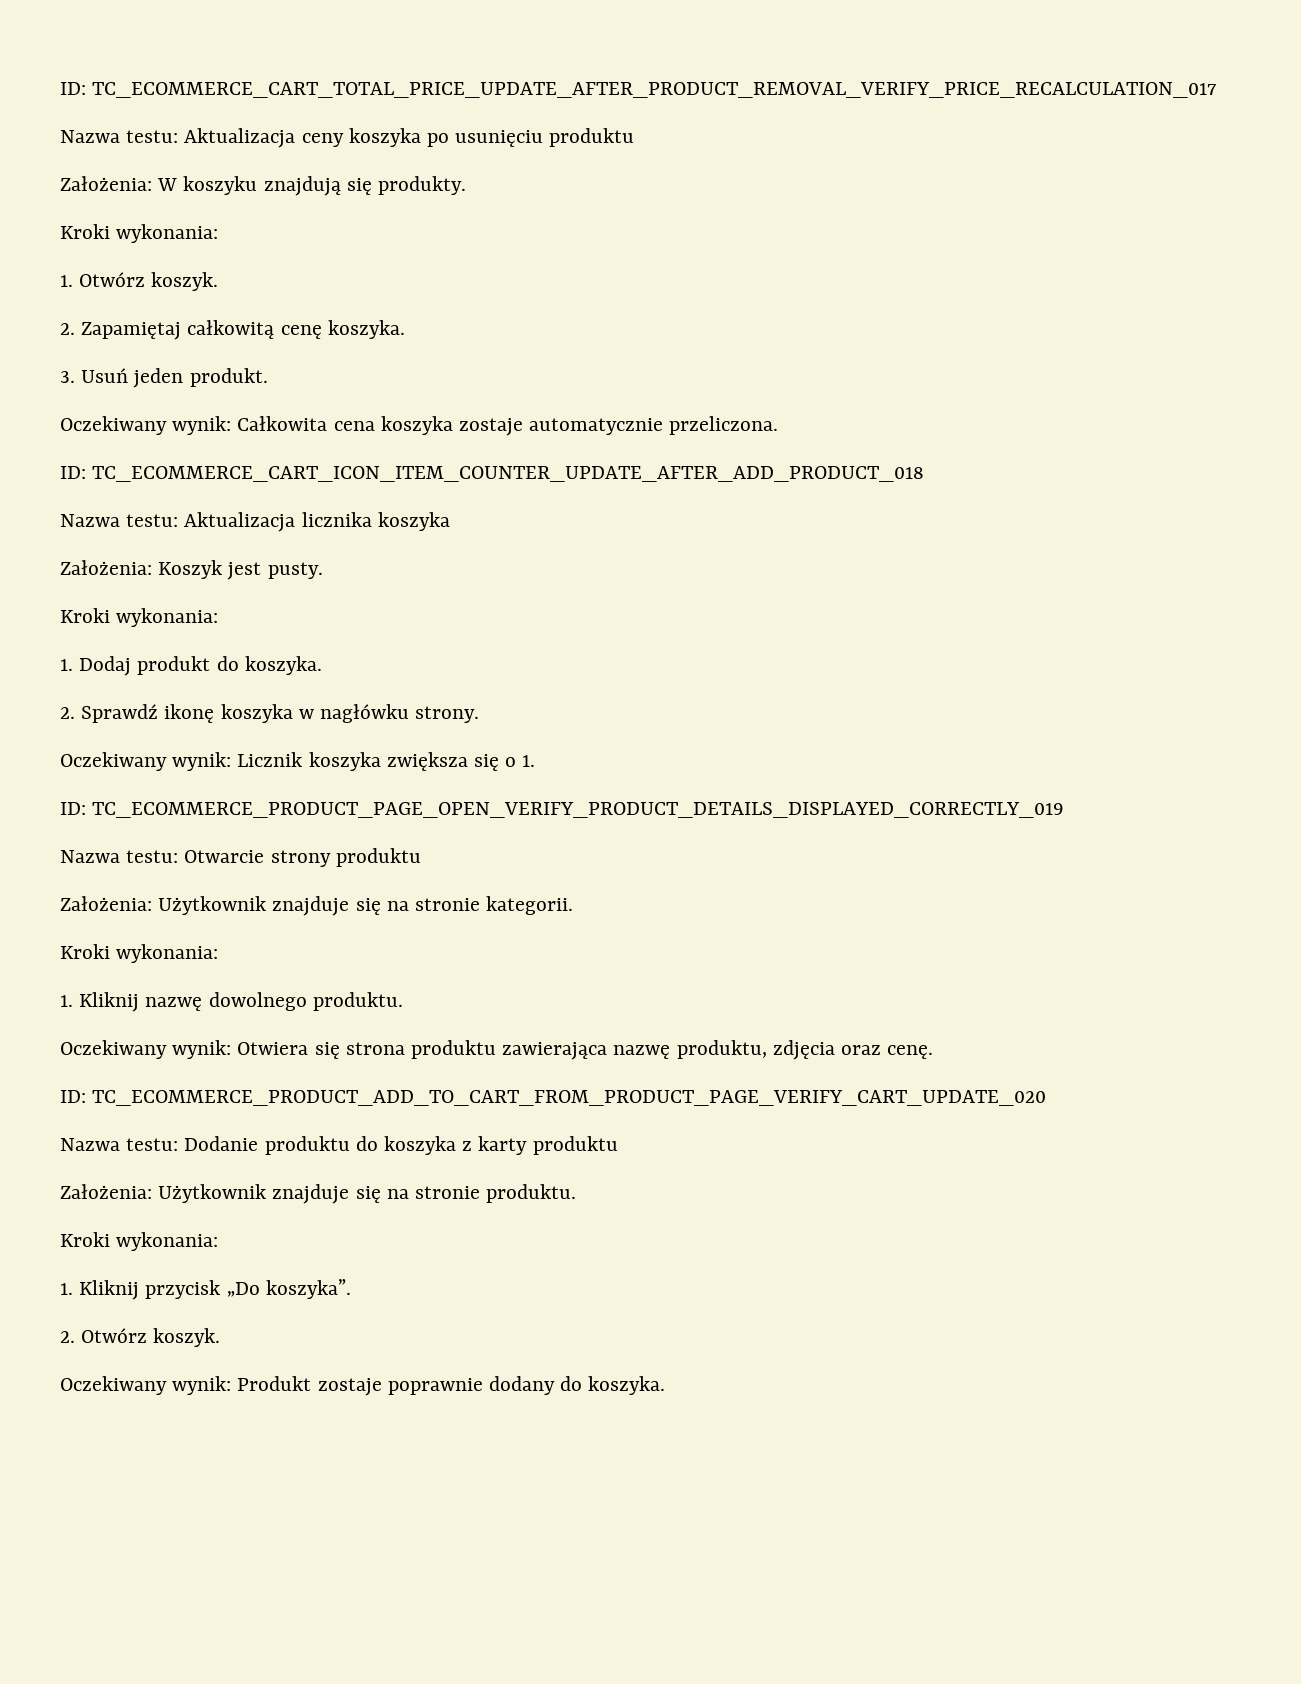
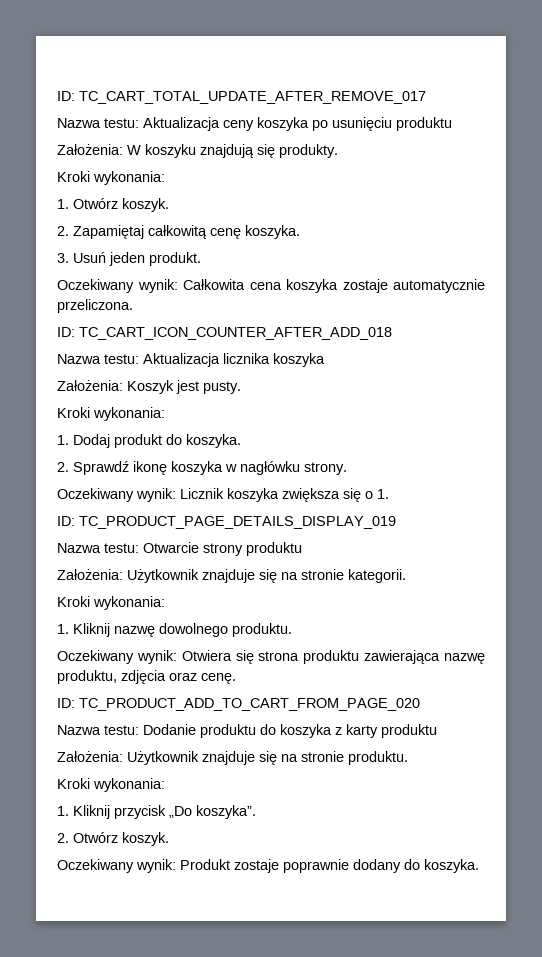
[60,82,1217,98] ID: TC_ECOMMERCE_CART_TOTAL_PRICE_UPDATE_AFTER_PRODUCT_REMOVAL_VERIFY_PRICE_RECALCULATION_017 -> [57,91,426,104] ID: TC_CART_TOTAL_UPDATE_AFTER_REMOVE_017
[92,466,925,482] TC_ECOMMERCE_CART_ICON_ITEM_COUNTER_UPDATE_AFTER_ADD_PRODUCT_018 -> [79,327,392,340] TC_CART_ICON_COUNTER_AFTER_ADD_018
[92,802,1065,818] TC_ECOMMERCE_PRODUCT_PAGE_OPEN_VERIFY_PRODUCT_DETAILS_DISPLAYED_CORRECTLY_019 -> [79,516,396,529] TC_PRODUCT_PAGE_DETAILS_DISPLAY_019
[92,1090,1047,1106] TC_ECOMMERCE_PRODUCT_ADD_TO_CART_FROM_PRODUCT_PAGE_VERIFY_CART_UPDATE_020 -> [79,698,420,711] TC_PRODUCT_ADD_TO_CART_FROM_PAGE_020

